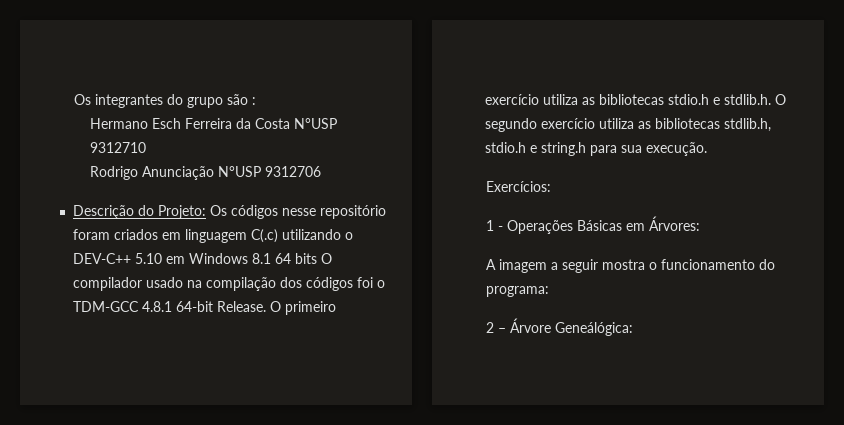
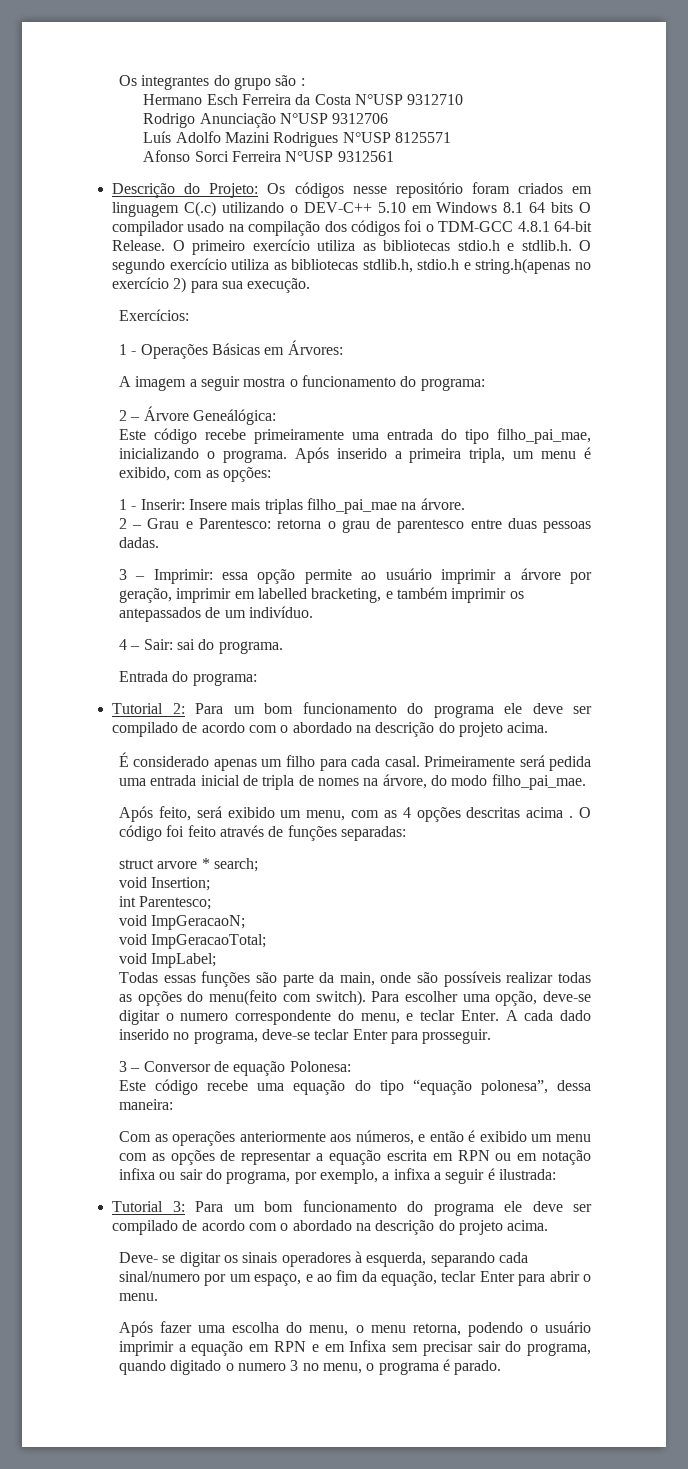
(321, 171) none -> [143,131,452,147] [143,150,394,162] // Luís Adolfo Mazini Rodrigues N°USP 8125571 // Afonso Sorci Ferreira N°USP 9312561
[540,142,586,156] string.h -> [475,258,591,274] [112,277,187,293] string.h(apenas no exercício 2)
(633, 329) none -> [118,428,591,444] [118,447,591,463] [118,467,271,482] [118,498,465,514] [118,518,591,533] [118,537,159,548] [118,568,592,584] [118,587,524,603] [118,606,313,622] [118,639,283,654] [118,671,257,686] [112,702,592,718] [112,722,549,737] [118,752,591,771] [118,774,586,790] [118,806,591,822] [118,825,406,841] [118,858,258,872] [118,877,211,891] [118,896,212,910] [118,915,246,930] [118,934,267,949] [118,953,217,968] [118,971,592,987] [118,990,591,1006] [118,1010,591,1025] [118,1029,492,1044] [118,1061,351,1076] [118,1079,591,1095] [118,1099,173,1110] [118,1130,591,1146] [118,1150,592,1165] [118,1168,556,1184] [112,1200,592,1216] [112,1220,549,1235] [118,1251,528,1267] [118,1270,591,1286] [118,1293,158,1301] [118,1321,591,1337] [118,1340,591,1356] [118,1359,502,1375] // Este código recebe primeiramente uma entrada do tipo filho_pai_mae, inicializando o programa. Após inserido a primeira tripla, um menu é exibido, com as opções: // 1 - Inserir: Insere mais triplas filho_pai_mae na árvore. // 2 – Grau e Parentesco: retorna o grau de parentesco entre duas pessoas dadas. // 3 – Imprimir: essa opção permite ao usuário imprimir a árvore por geração, imprimir em labelled bracketing, e também imprimir os antepassados de um indivíduo. // 4 – Sair: sai do programa. // Entrada do programa: // Tutorial 2: Para um bom funcionamento do programa ele deve ser compilado de acordo com o abordado na descrição do projeto acima. // É considerado apenas um filho para cada casal. Primeiramente será pedida uma entrada inicial de tripla de nomes na árvore, do modo filho_pai_mae. // Após feito, será exibido um menu, com as 4 opções descritas acima . O código foi feito através de funções separadas: // struct arvore * search; // void Insertion; // int Parentesco; // void ImpGeracaoN; // void ImpGeracaoTotal; // void ImpLabel; // Todas essas funções são parte da main, onde são possíveis realizar todas as opções do menu(feito com switch). Para escolher uma opção, deve-se digitar o numero correspondente do menu, e teclar Enter. A cada dado inserido no programa, deve-se teclar Enter para prosseguir. // 3 – Conversor de equação Polonesa: // Este código recebe uma equação do tipo “equação polonesa”, dessa maneira: // Com as operações anteriormente aos números, e então é exibido um menu com as opções de representar a equação escrita em RPN ou em notação infixa ou sair do programa, por exemplo, a infixa a seguir é ilustrada: // Tutorial 3: Para um bom funcionamento do programa ele deve ser compilado de acordo com o abordado na descrição do projeto acima. // Deve- se digitar os sinais operadores à esquerda, separando cada sinal/numero por um espaço, e ao fim da equação, teclar Enter para abrir o menu. // Após fazer uma escolha do menu, o menu retorna, podendo o usuário imprimir a equação em RPN e em Infixa sem precisar sair do programa, quando digitado o numero 3 no menu, o programa é parado.

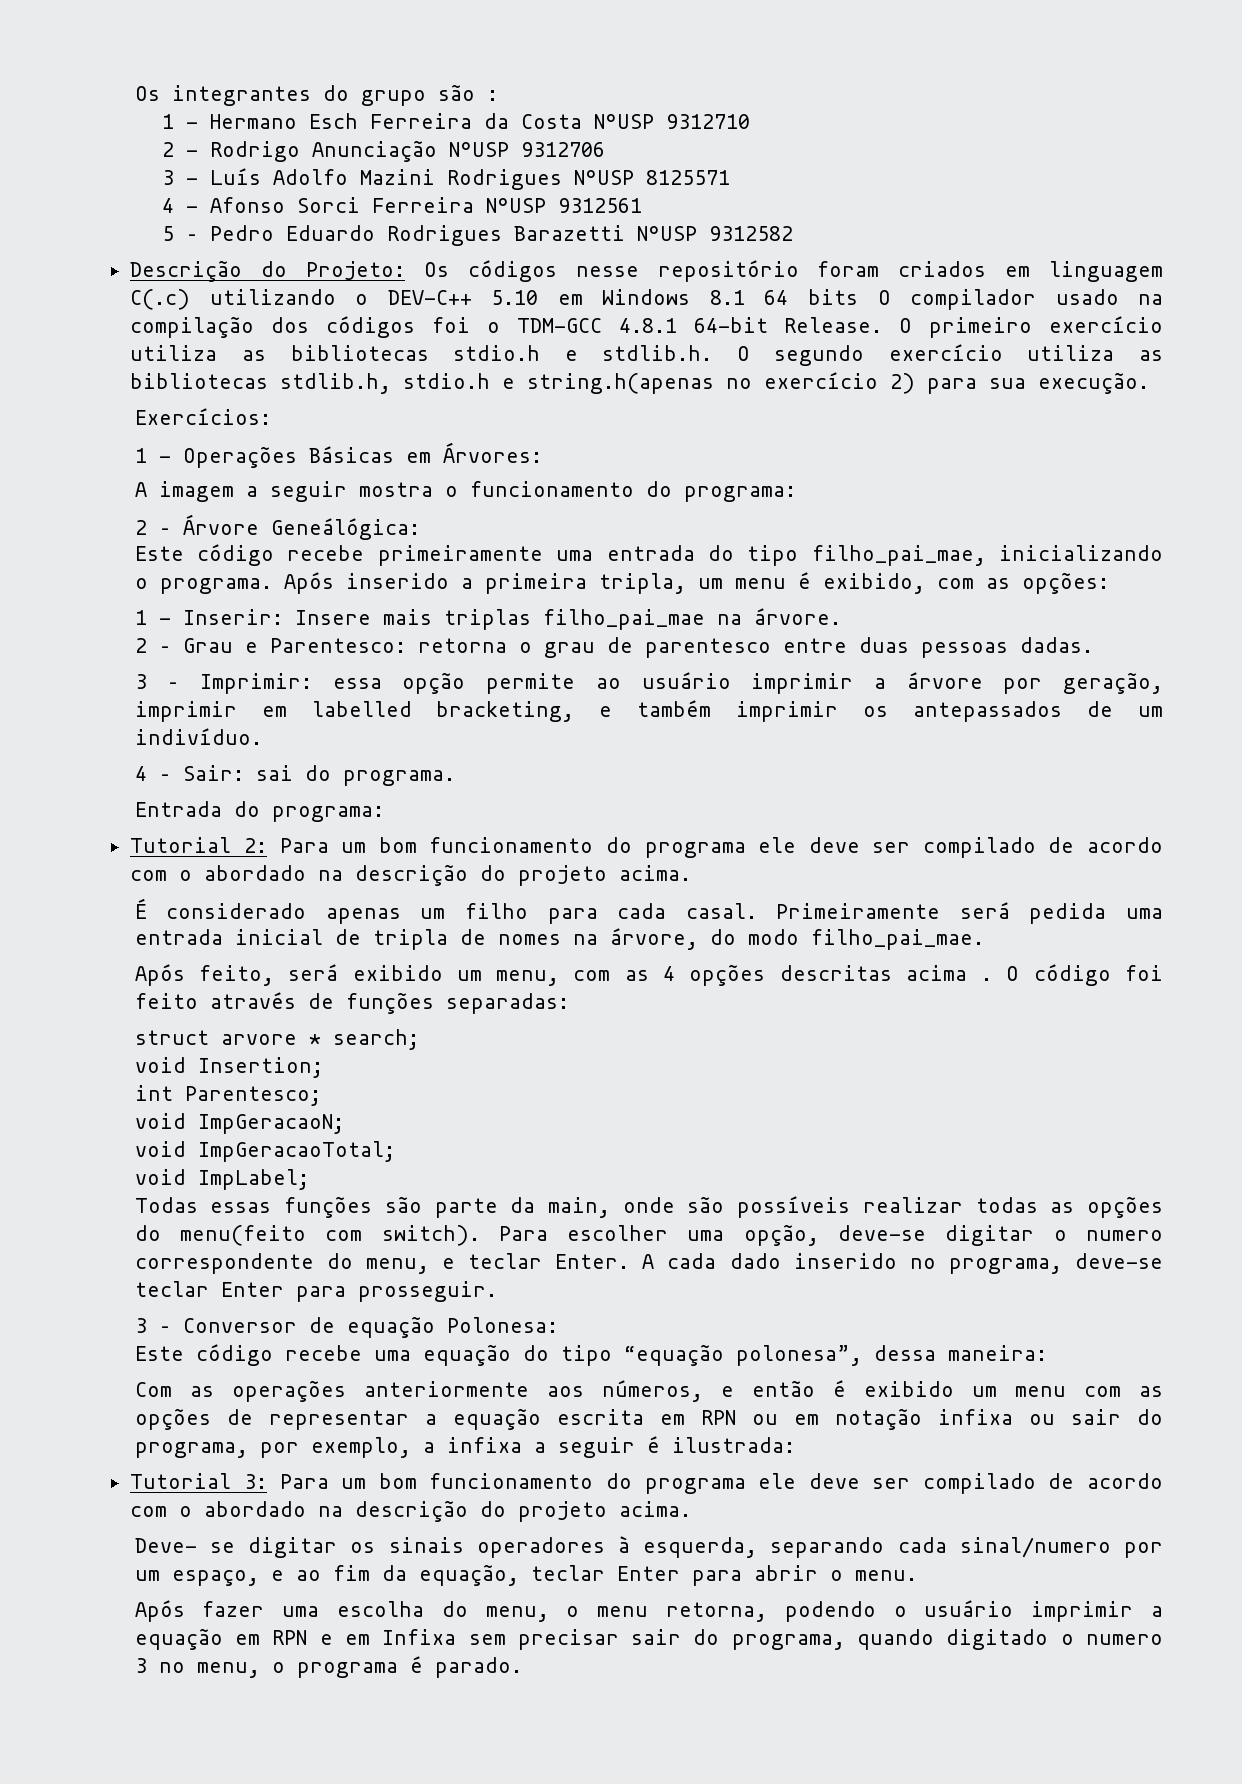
(305, 82) none -> [162,114,199,129] 1 -
(464, 99) none -> [162,142,199,157] 2 -
(389, 118) none -> [162,170,199,185] 3 -
(452, 137) none -> [162,198,199,213] 4 -
(394, 156) none -> [162,225,794,246] // 5 – Pedro Eduardo Rodrigues Barazetti N°USP 9312582

